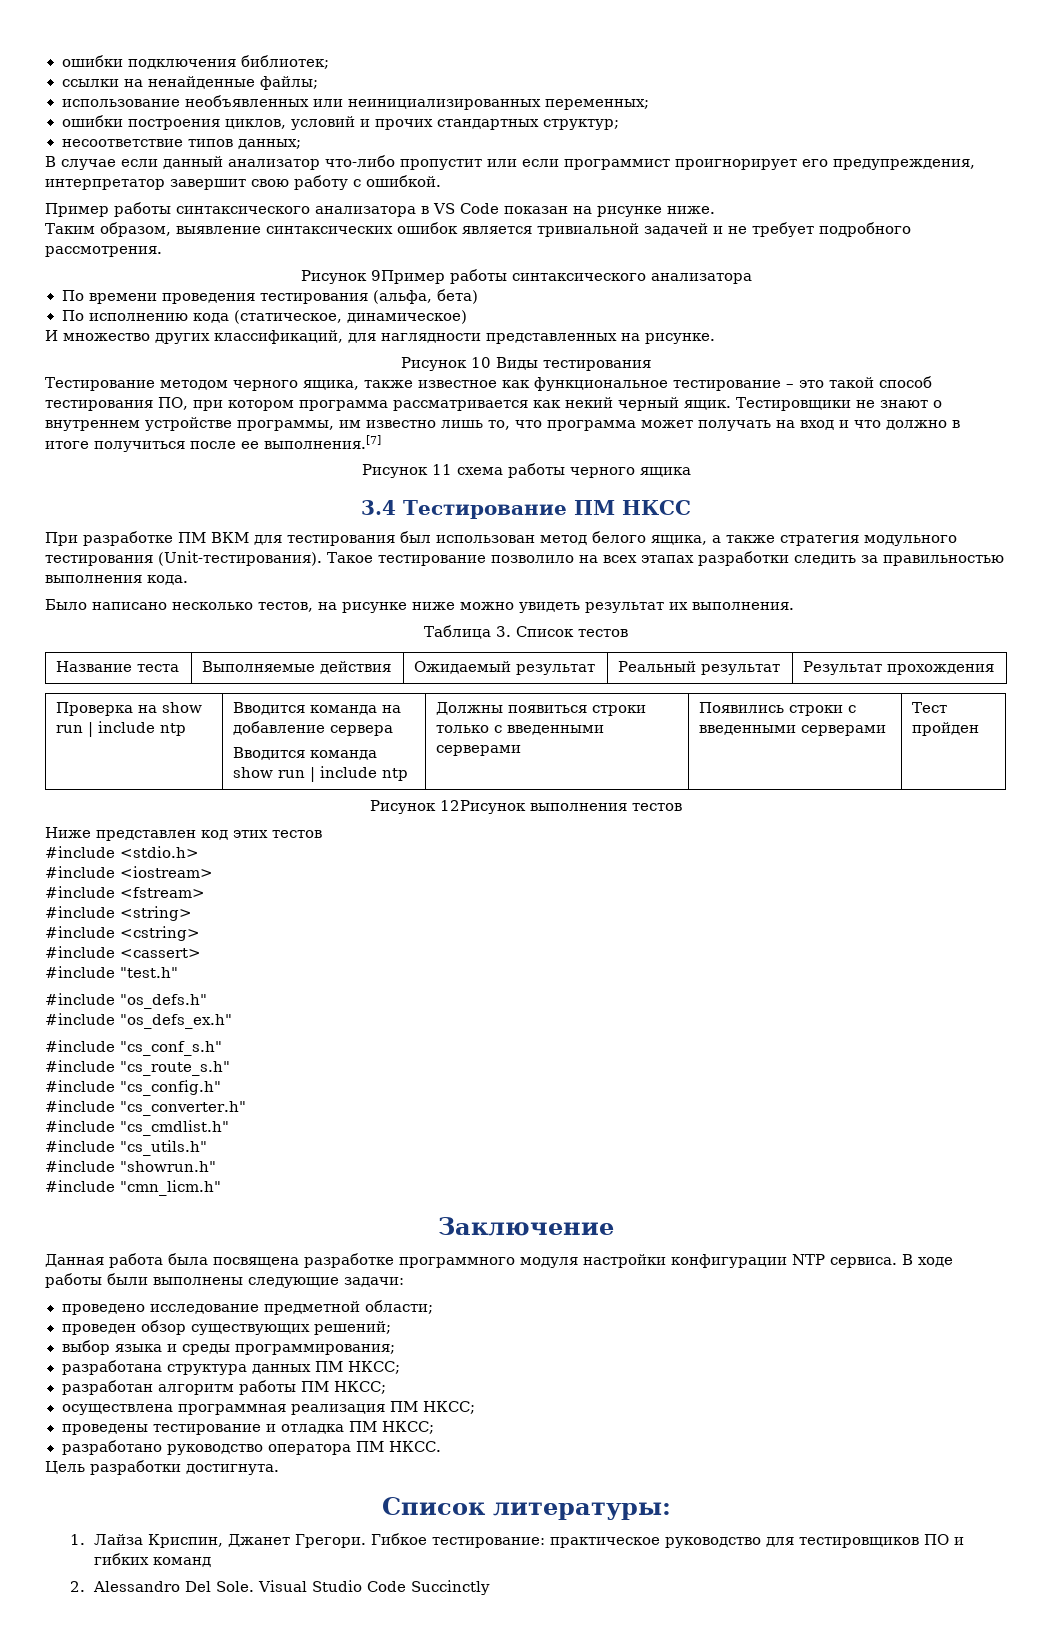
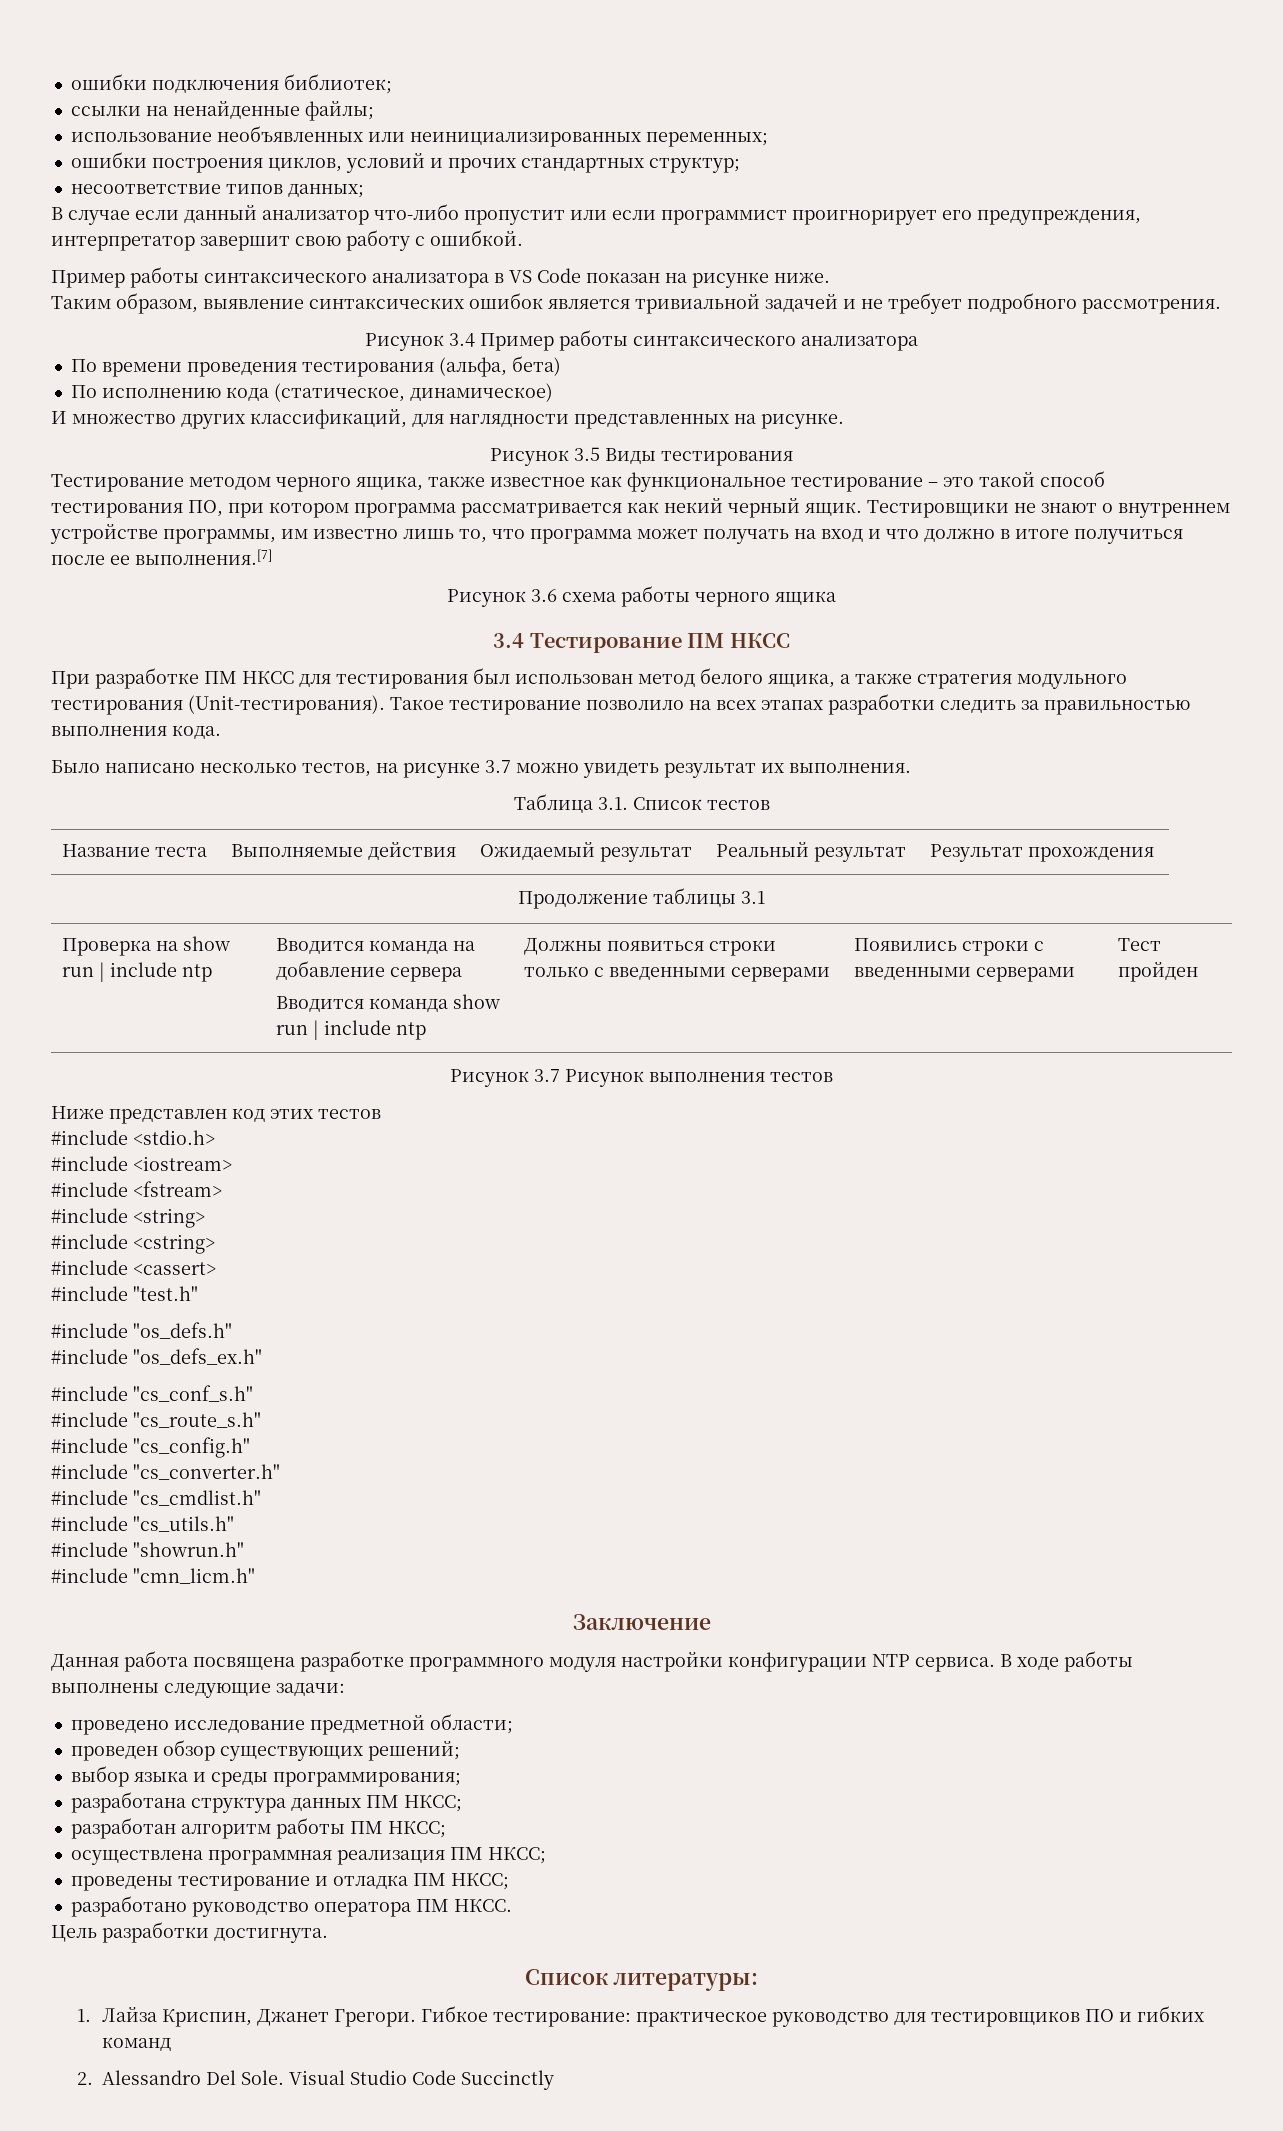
[370,270,445,284] 9Пример -> [449,333,554,351] 3.4 Пример
[471,357,491,368] 10 -> [574,447,600,461] 3.5
[431,464,452,475] 11 -> [531,589,557,602] 3.6
[211,532,249,543] ВКМ -> [242,671,294,684] НКСС
[412,602,455,610] ниже -> [485,760,511,773] 3.7
[496,626,511,637] 3. -> [597,797,628,810] 3.1.
(994, 669) none -> [518,888,765,909] // Продолжение таблицы 3.1
[440,800,526,814] 12Рисунок -> [534,1069,644,1087] 3.7 Рисунок
[168,1253,208,1265] была -> (188, 1661) none
[107,1273,148,1285] были -> (1133, 1661) none

